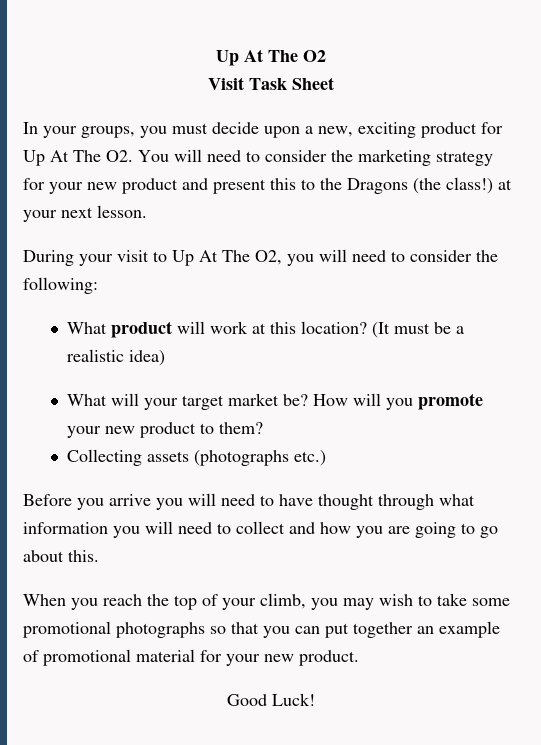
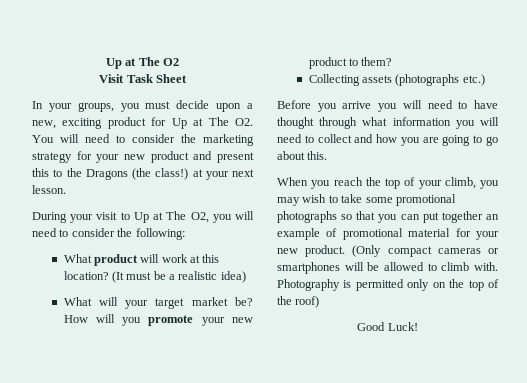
[215,49,263,66] Up At -> [105,58,137,69] Up at
[50,150,69,162] At -> [193,118,204,126] at
[199,250,218,262] At -> [153,212,164,220] at
(359, 658) none -> [352,245,499,257] [277,262,498,274] [277,279,499,291] [277,296,320,308] (Only compact cameras or smartphones will be allowed to climb with. Photography is permitted only on the top of the roof)

